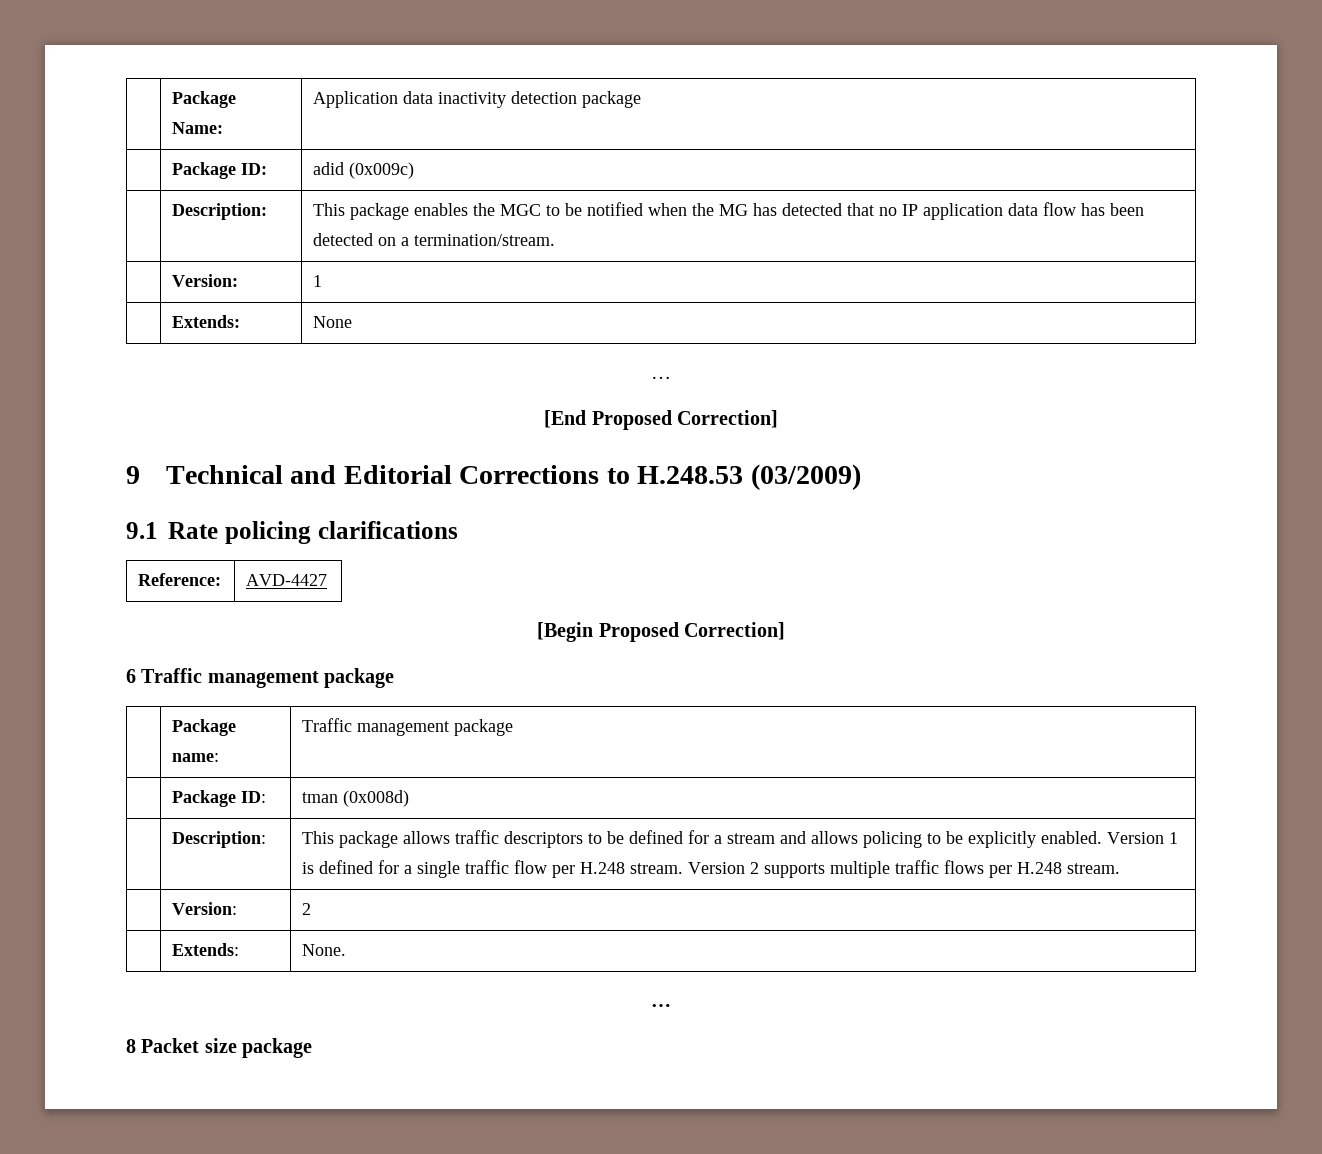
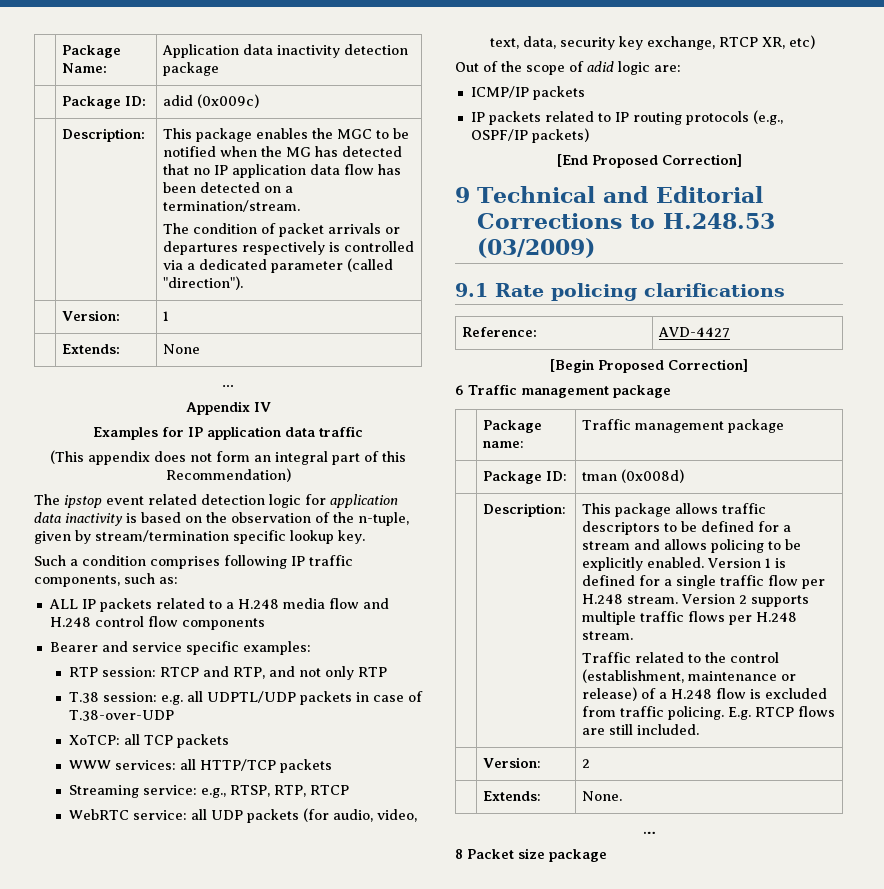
(556, 240) none -> [163,223,401,237] [163,241,415,255] [163,258,394,273] [163,276,244,290] // The condition of packet arrivals or departures respectively is controlled via a dedicated parameter (called "direction").
(671, 377) none -> [185,401,271,415] [93,426,363,440] [50,450,406,465] [165,468,291,482] [34,494,398,508] [34,512,409,526] [34,530,365,544] [34,555,353,569] [34,573,178,587] [48,598,389,612] [49,616,265,630] [49,641,311,655] [68,666,387,680] [68,691,423,705] [68,710,174,721] [68,734,229,748] [68,759,332,773] [68,785,349,798] [68,808,417,823] [489,35,815,50] [455,61,681,75] [470,86,585,100] [470,110,783,125] [470,128,589,143] // Appendix IV // Examples for IP application data traffic // (This appendix does not form an integral part of this Recommendation) // The ipstop event related detection logic for application data inactivity is based on the observation of the n-tuple, given by stream/termination specific lookup key. // Such a condition comprises following IP traffic components, such as: // ALL IP packets related to a H.248 media flow and H.248 control flow components // Bearer and service specific examples: // RTP session: RTCP and RTP, and not only RTP // T.38 session: e.g. all UDPTL/UDP packets in case of T.38-over-UDP // XoTCP: all TCP packets // WWW services: all HTTP/TCP packets // Streaming service: e.g., RTSP, RTP, RTCP // WebRTC service: all UDP packets (for audio, video, text, data, security key exchange, RTCP XR, etc) // Out of the scope of adid logic are: // ICMP/IP packets // IP packets related to IP routing protocols (e.g., OSPF/IP packets)
(1121, 868) none -> [582,652,780,663] [582,669,797,683] [582,687,828,701] [582,706,836,720] [582,724,700,735] // Traffic related to the control (establishment, maintenance or release) of a H.248 flow is excluded from traffic policing. E.g. RTCP flows are still included.

